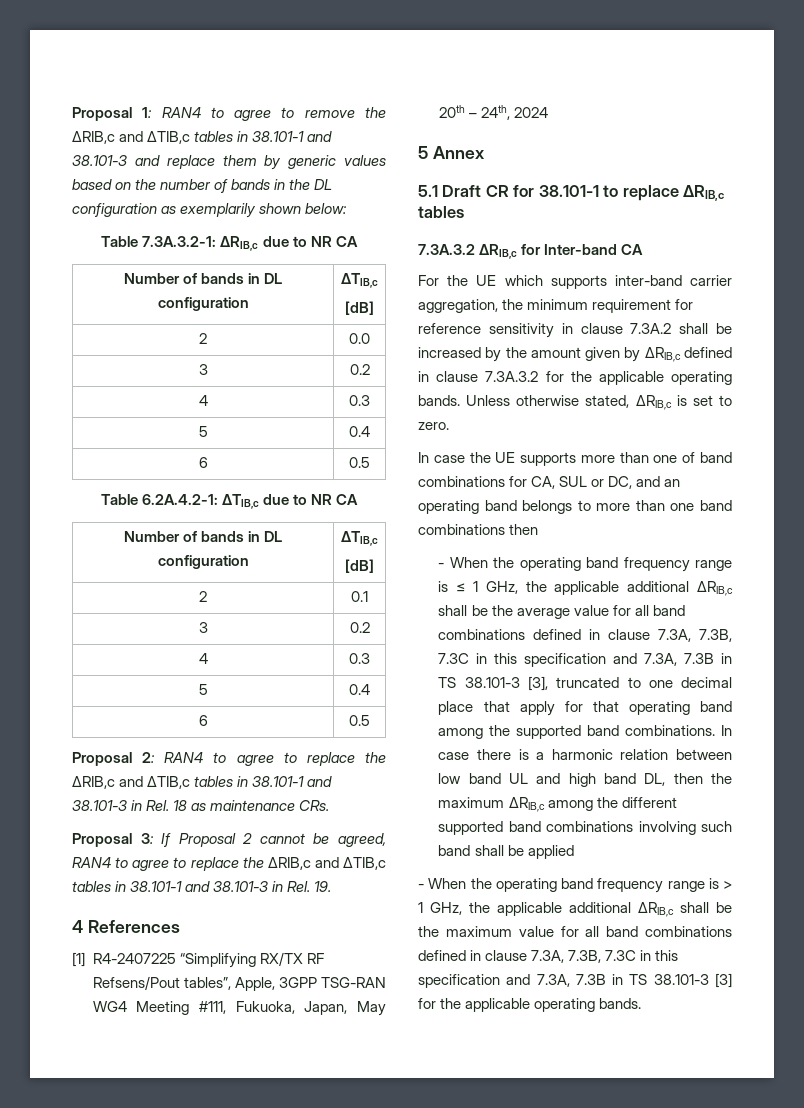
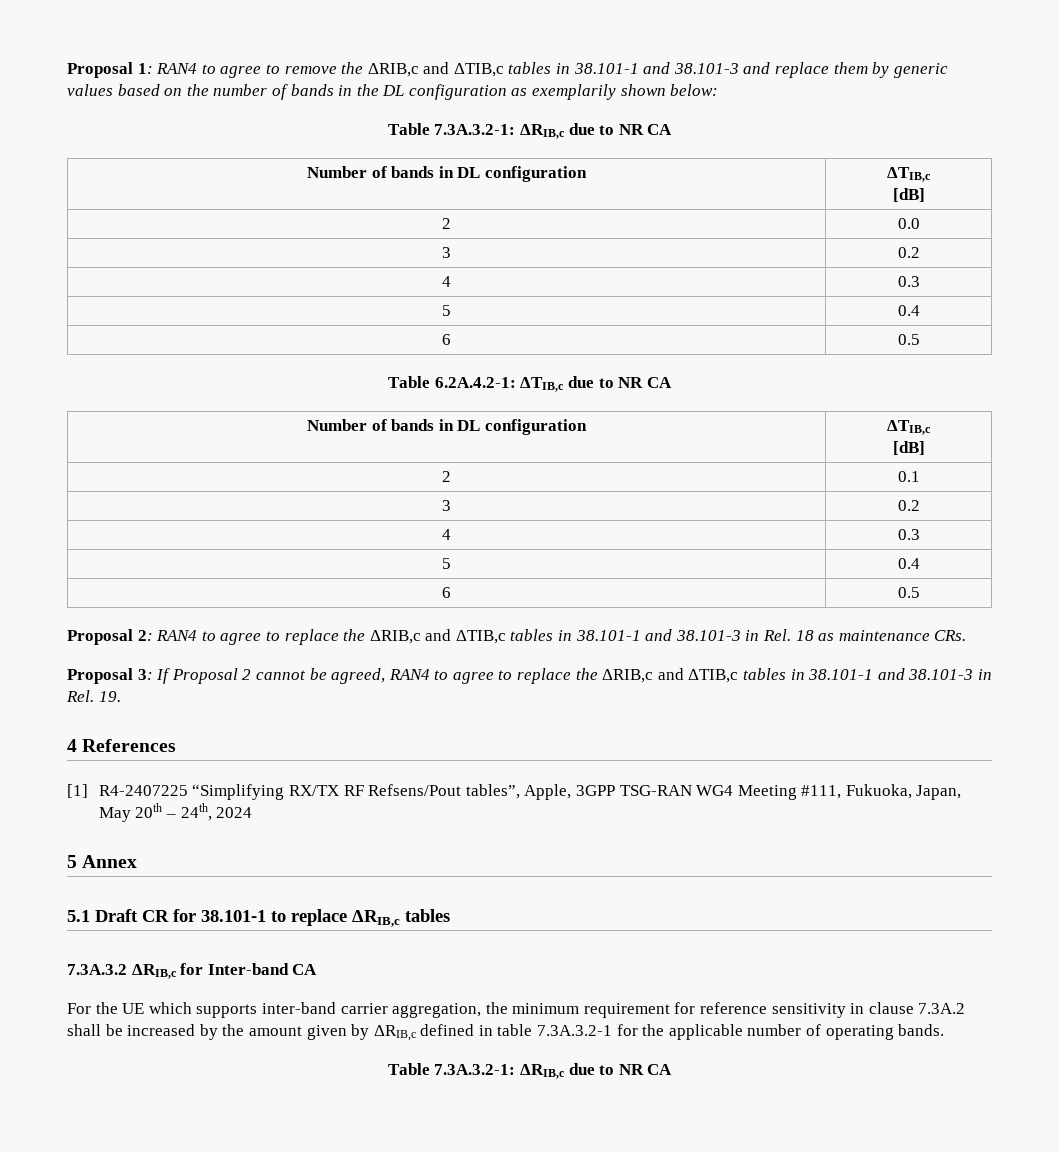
[436,371,732,385] [418,395,732,410] [418,422,449,430] [418,452,732,466] [418,476,681,489] [418,500,732,514] [418,524,539,535] [438,557,732,572] [438,581,733,596] [438,605,685,619] [438,629,732,642] [438,653,732,667] [438,676,732,691] [438,701,732,716] [438,725,732,739] [438,749,732,760] [438,773,732,787] [438,797,677,812] [438,821,732,835] [438,845,574,859] [418,878,732,893] [418,902,732,917] [418,926,732,937] [418,950,679,963] [418,973,732,988] [418,998,642,1012] clause 7.3A.3.2 for the applicable operating bands. Unless otherwise stated, ΔRIB,c is set to zero. // In case the UE supports more than one of band combinations for CA, SUL or DC, and an operating band belongs to more than one band combinations then // - When the operating band frequency range is ≤ 1 GHz, the applicable additional ΔRIB,c shall be the average value for all band combinations defined in clause 7.3A, 7.3B, 7.3C in this specification and 7.3A, 7.3B in TS 38.101-3 [3], truncated to one decimal place that apply for that operating band among the supported band combinations. In case there is a harmonic relation between low band UL and high band DL, then the maximum ΔRIB,c among the different supported band combinations involving such band shall be applied // - When the operating band frequency range is > 1 GHz, the applicable additional ΔRIB,c shall be the maximum value for all band combinations defined in clause 7.3A, 7.3B, 7.3C in this specification and 7.3A, 7.3B in TS 38.101-3 [3] for the applicable operating bands. -> [497,1024,945,1040] [387,1063,673,1079] table 7.3A.3.2-1 for the applicable number of operating bands. // Table 7.3A.3.2-1: ΔRIB,c due to NR CA

